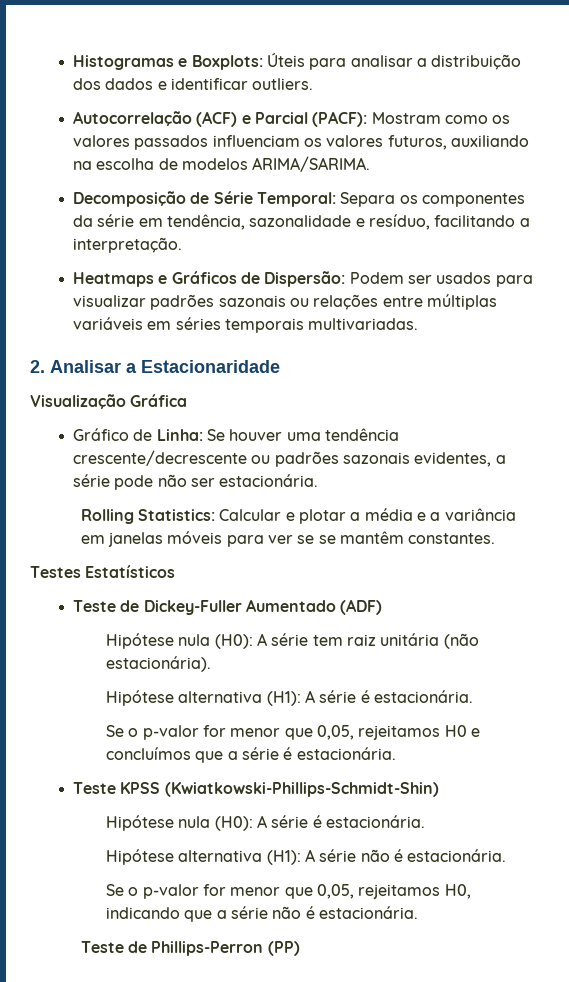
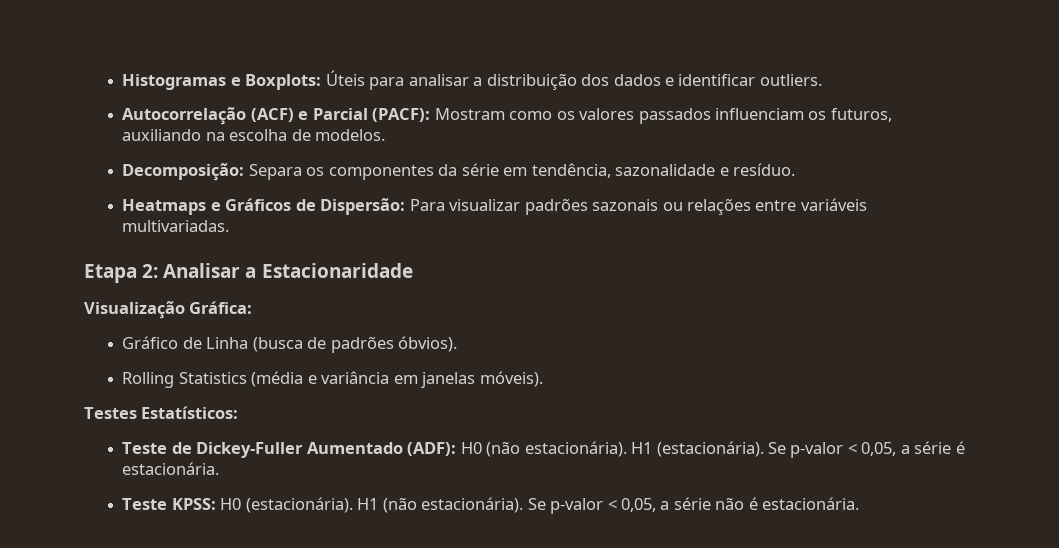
[326,135,384,147] valores -> (827, 115) none
[181,156,371,172] [72,191,336,207] modelos ARIMA/SARIMA. // Decomposição de Série Temporal: -> [315,129,386,141] [122,163,245,181] modelos. // Decomposição:
[368,214,530,230] [72,237,182,253] resíduo, facilitando a interpretação. -> [732,163,795,176] resíduo.
[349,272,533,287] Podem ser usados para -> [409,199,445,211] Para
[426,294,497,310] [72,317,304,333] múltiplas variáveis em séries temporais -> [800,198,867,211] variáveis
[30,360,45,373] 2. -> [84,264,159,283] Etapa 2:
[130,394,188,407] Gráfica -> [189,301,253,314] Gráfica:
[156,428,399,441] [72,450,506,467] [72,474,319,490] [80,508,516,524] [80,531,496,547] Linha: Se houver uma tendência crescente/decrescente ou padrões sazonais evidentes, a série pode não ser estacionária. // Rolling Statistics: Calcular e plotar a média e a variância em janelas móveis para ver se se mantêm constantes. -> [206,336,458,353] [122,371,543,388] Linha (busca de padrões óbvios). // Rolling Statistics (média e variância em janelas móveis).
[85,565,176,578] Estatísticos -> [141,406,239,419] Estatísticos:
[340,599,383,615] [106,633,479,649] [106,656,212,672] [106,690,474,706] [106,725,480,740] [106,747,224,763] (ADF) // Hipótese nula (H0): A série tem raiz unitária (não estacionária). // Hipótese alternativa (H1): A série é estacionária. // Se o p-valor for menor que 0,05, rejeitamos H0 e concluímos que -> [407,441,897,458] (ADF): H0 (não estacionária). H1 (estacionária). Se p-valor < 0,05,
[120,782,439,797] [106,815,426,831] [106,849,507,865] [106,884,471,899] [106,907,213,922] KPSS (Kwiatkowski-Phillips-Schmidt-Shin) // Hipótese nula (H0): A série é estacionária. // Hipótese alternativa (H1): A série não é estacionária. // Se o p-valor for menor que 0,05, rejeitamos H0, indicando que -> [171,497,656,514] KPSS: H0 (estacionária). H1 (não estacionária). Se p-valor < 0,05,
[80,941,300,956] // Teste de Phillips-Perron (PP) -> (860, 503) none

